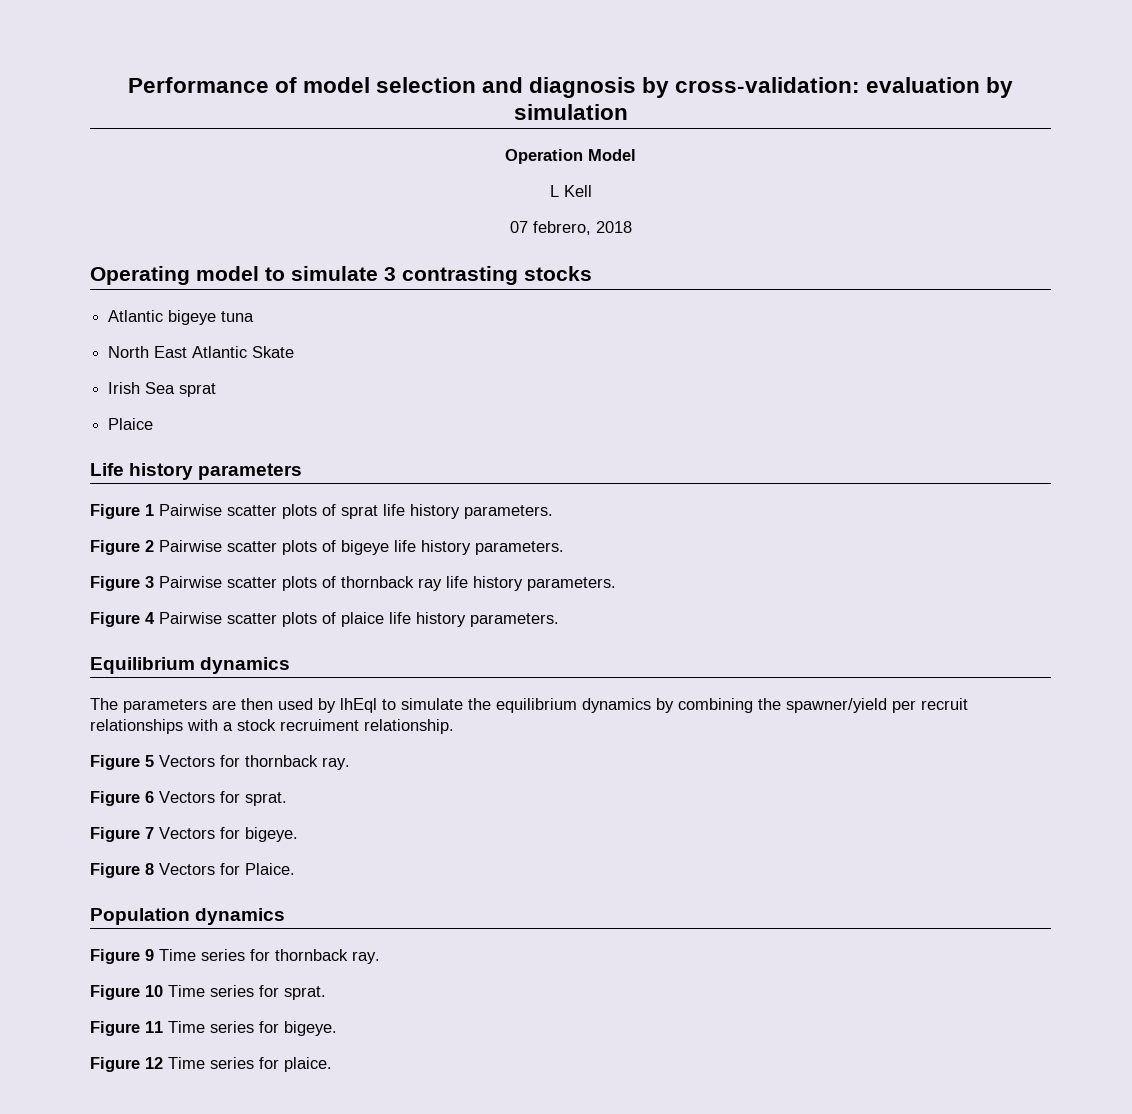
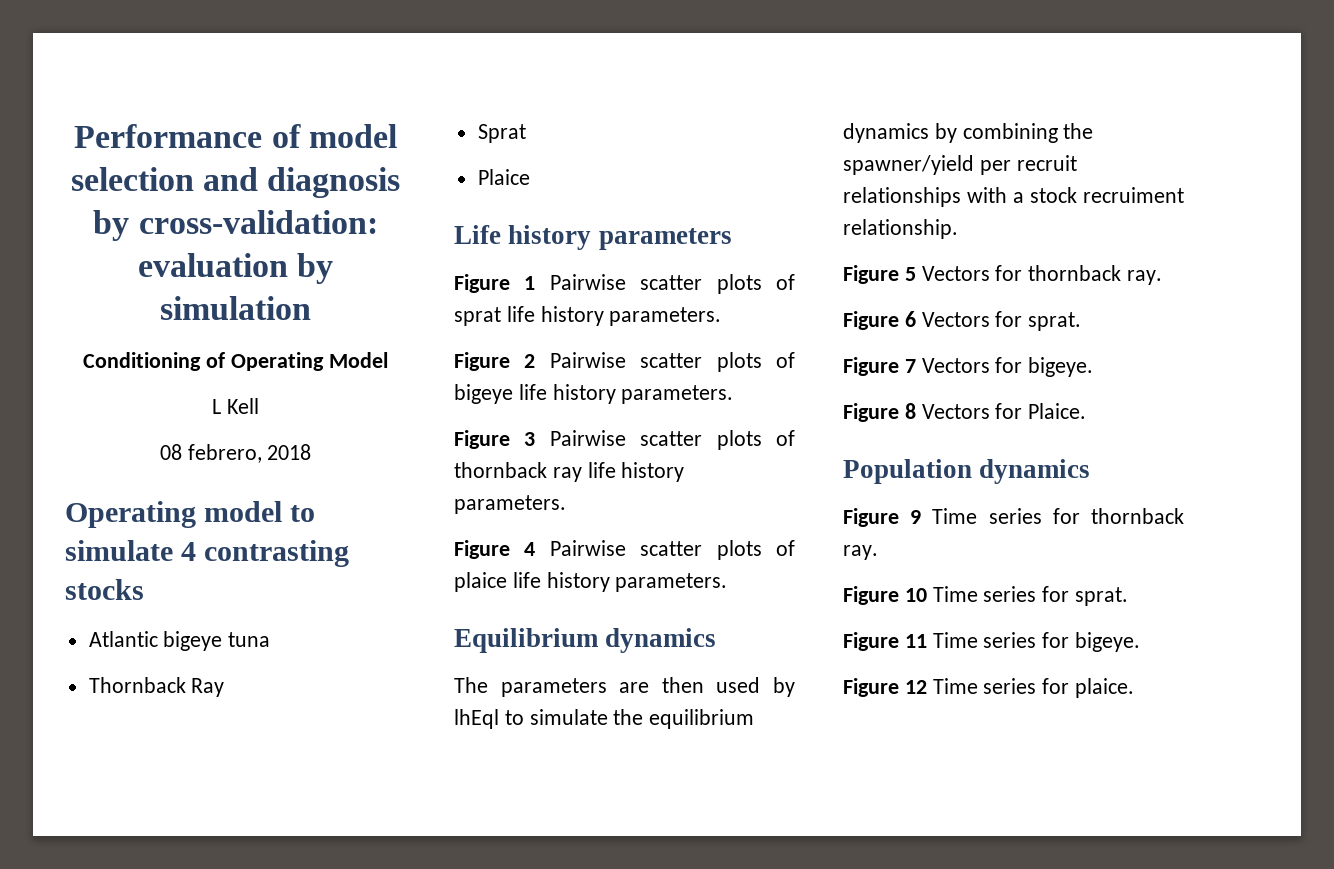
[505,149,583,164] Operation -> [83,352,324,371] Conditioning of Operating
[509,221,528,233] 07 -> [159,444,182,460] 08
[384,267,396,281] 3 -> [181,542,197,561] 4
[108,346,295,358] [108,382,217,397] North East Atlantic Skate // Irish Sea sprat -> [88,677,225,697] [477,124,526,143] Thornback Ray // Sprat

